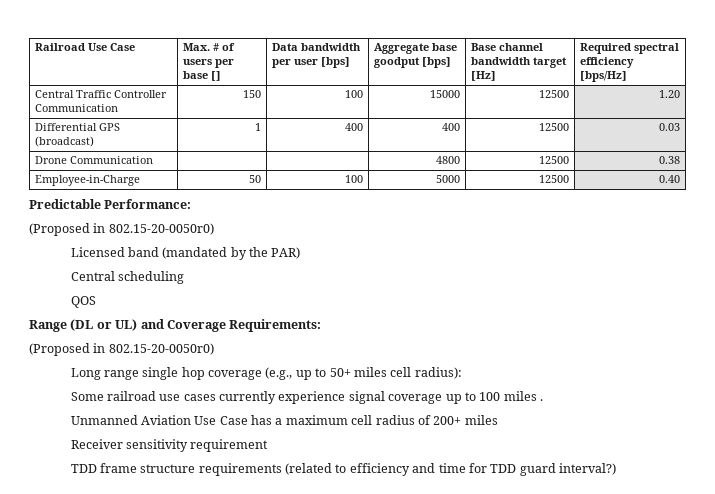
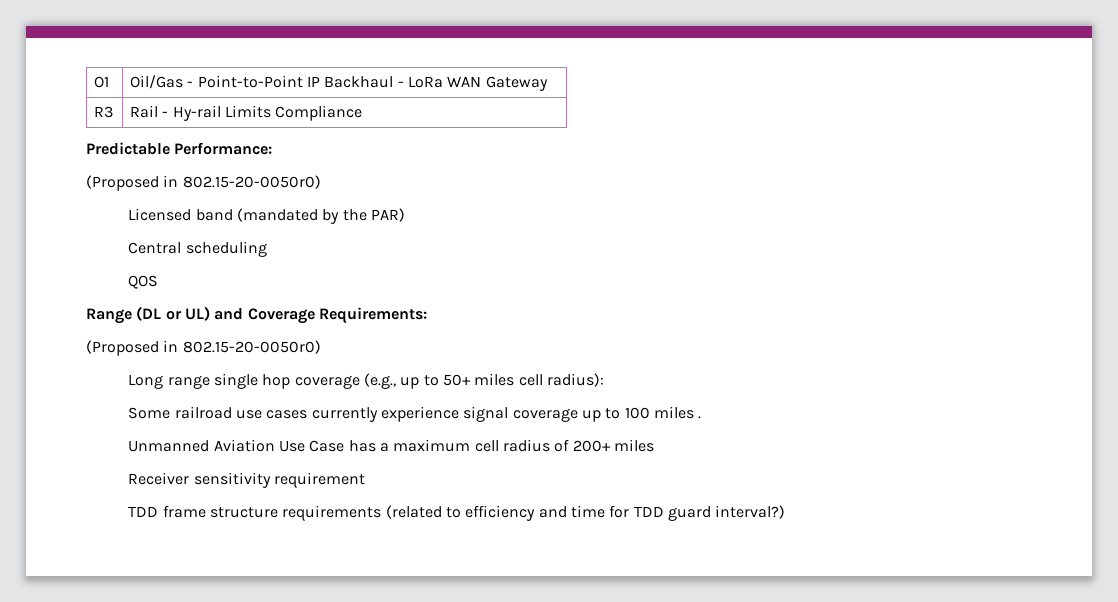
[35,43,136,51] [183,43,236,51] [183,59,235,68] [183,71,222,81] [272,43,362,51] [272,57,351,68] [374,43,458,54] [374,57,452,68] [471,43,544,51] [471,57,568,68] [471,71,497,81] [580,43,680,54] [580,57,635,68] [580,71,628,82] [35,90,168,98] [35,104,119,112] [242,90,261,98] [344,90,363,98] [429,90,460,98] [538,90,569,98] [658,90,680,98] [35,123,121,131] [35,136,95,147] [254,123,261,131] [344,123,363,131] [441,123,460,131] [538,123,569,131] [658,123,680,131] [35,156,154,164] [435,156,460,164] [538,156,569,164] [658,156,680,164] [35,175,141,186] [248,175,261,183] [344,175,363,183] [435,175,460,183] [538,175,569,183] [658,175,680,183] Railroad Use Case | Max. # of users per base [] | Data bandwidth per user [bps] | Aggregate base goodput [bps] | Base channel bandwidth target [Hz] | Required spectral efficiency [bps/Hz] // Central Traffic Controller Communication | 150 | 100 | 15000 | 12500 | 1.20 // Differential GPS (broadcast) | 1 | 400 | 400 | 12500 | 0.03 // Drone Communication | | | 4800 | 12500 | 0.38 // Employee-in-Charge | 50 | 100 | 5000 | 12500 | 0.40 -> [94,76,110,88] [130,75,548,91] [94,106,114,118] [130,105,363,121] O1 | Oil/Gas - Point-to-Point IP Backhaul - LoRa WAN Gateway // R3 | Rail - Hy-rail Limits Compliance

